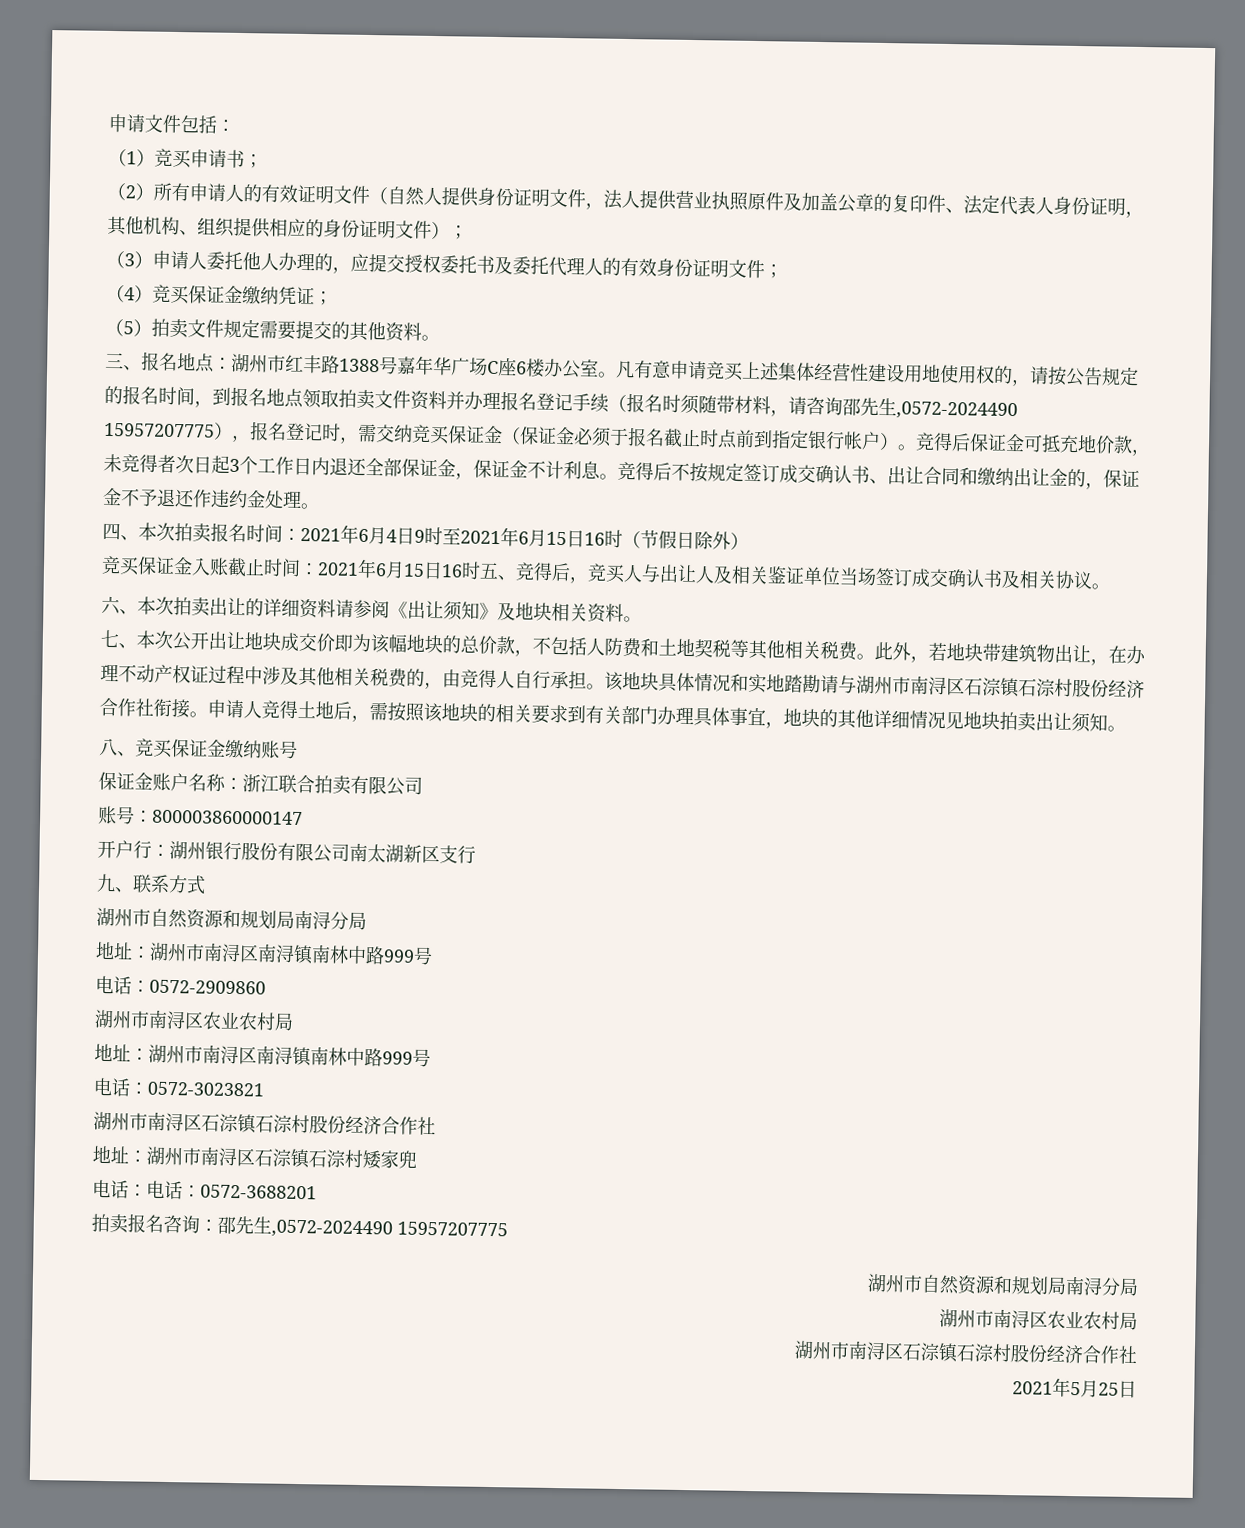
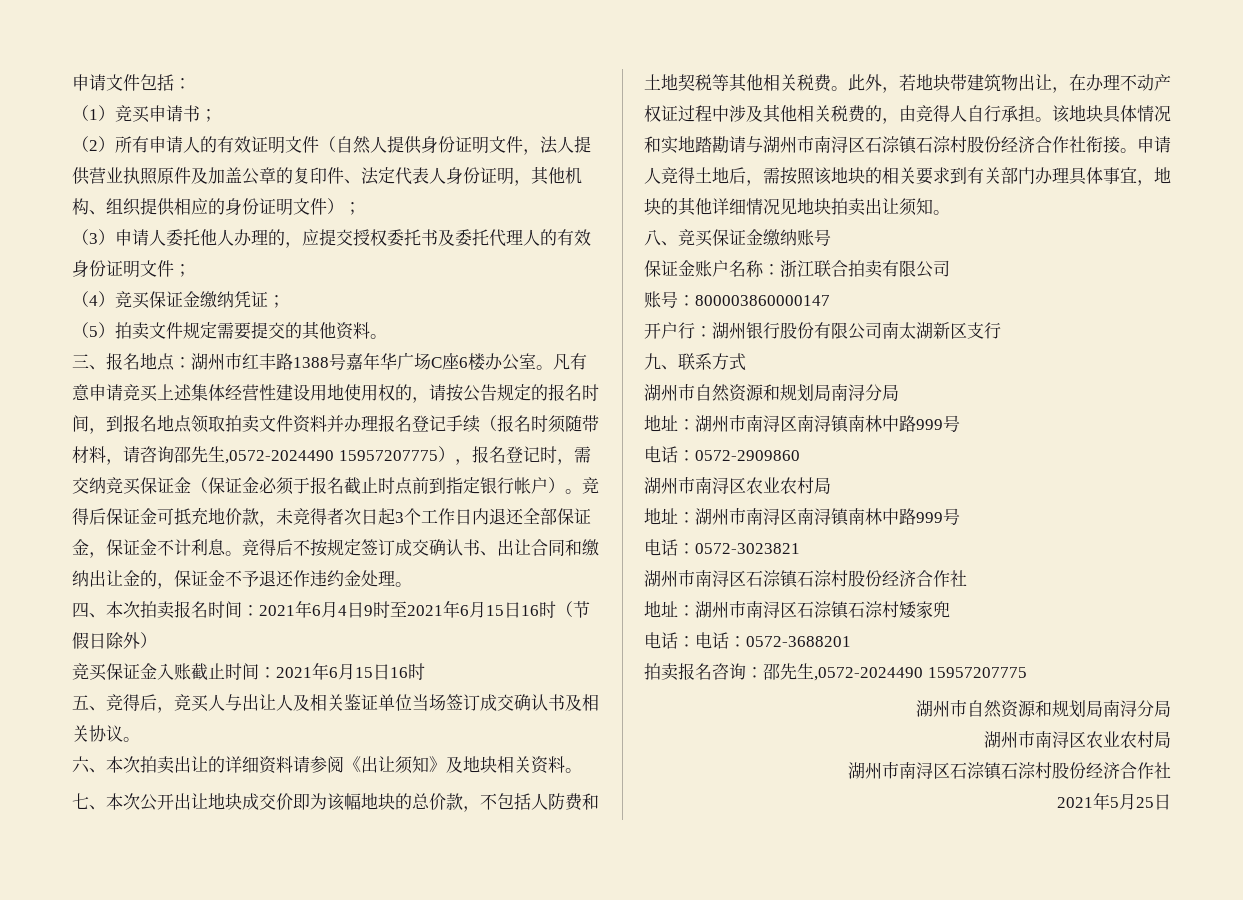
(481, 570) none -> (425, 671) //

